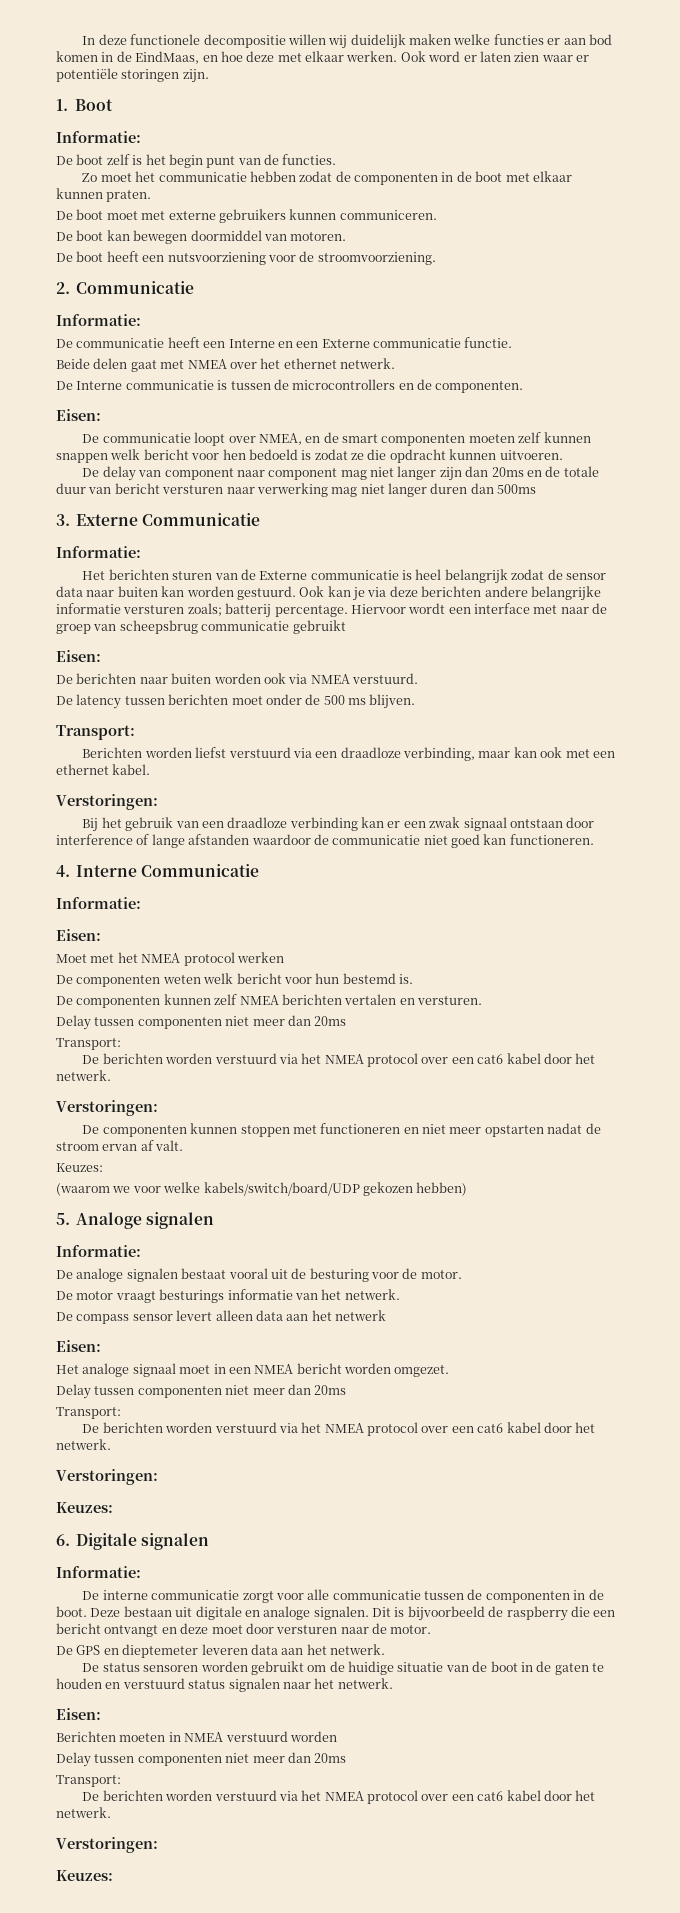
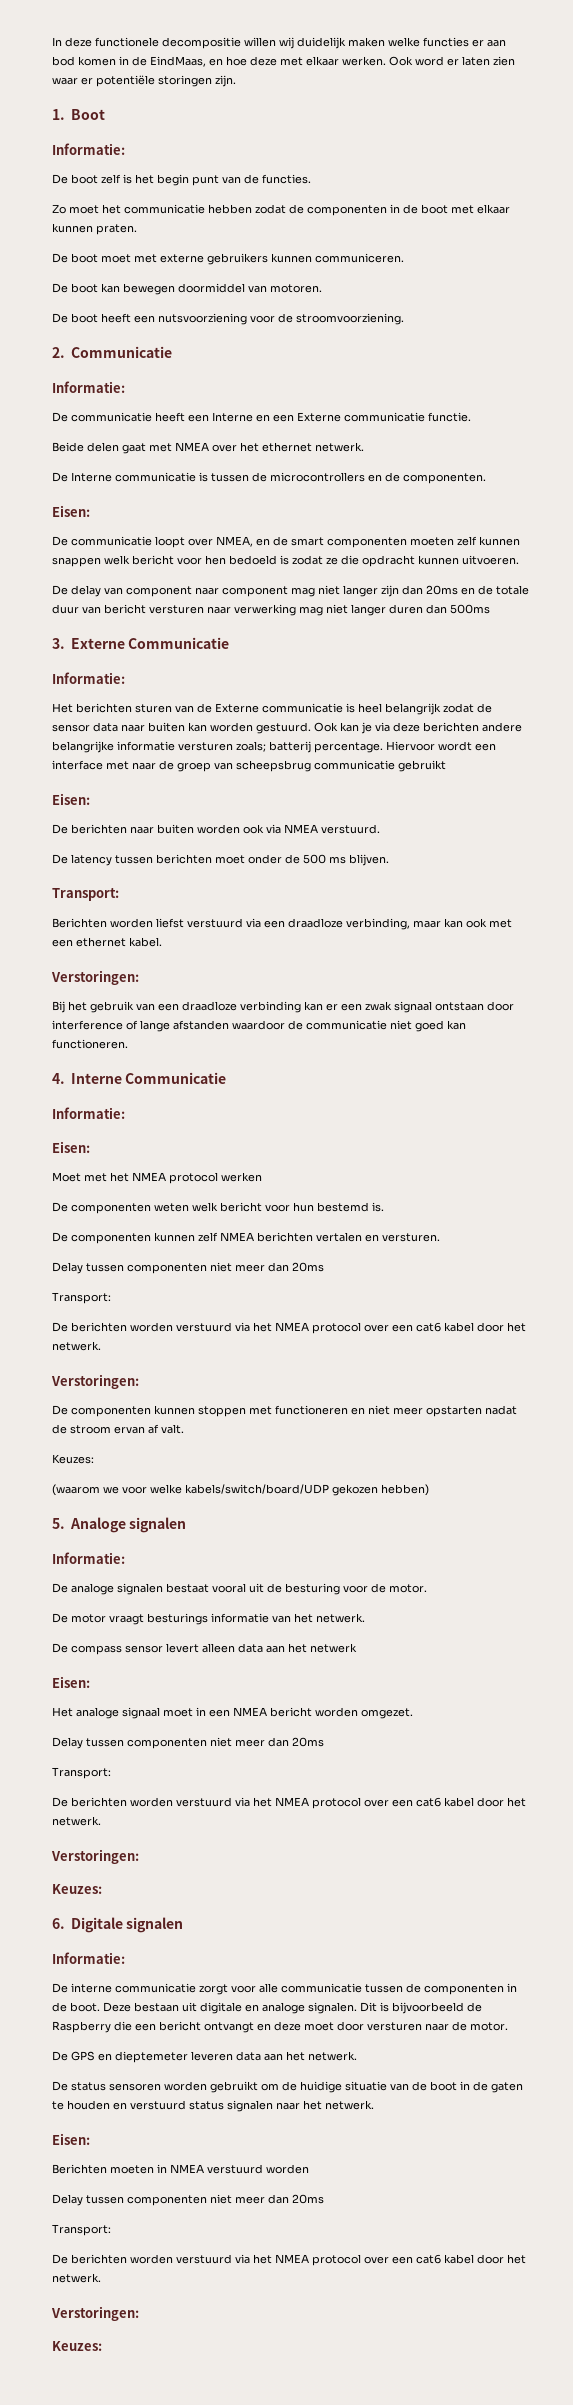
[506,1606,568,1621] raspberry -> [52,2021,111,2033] Raspberry

